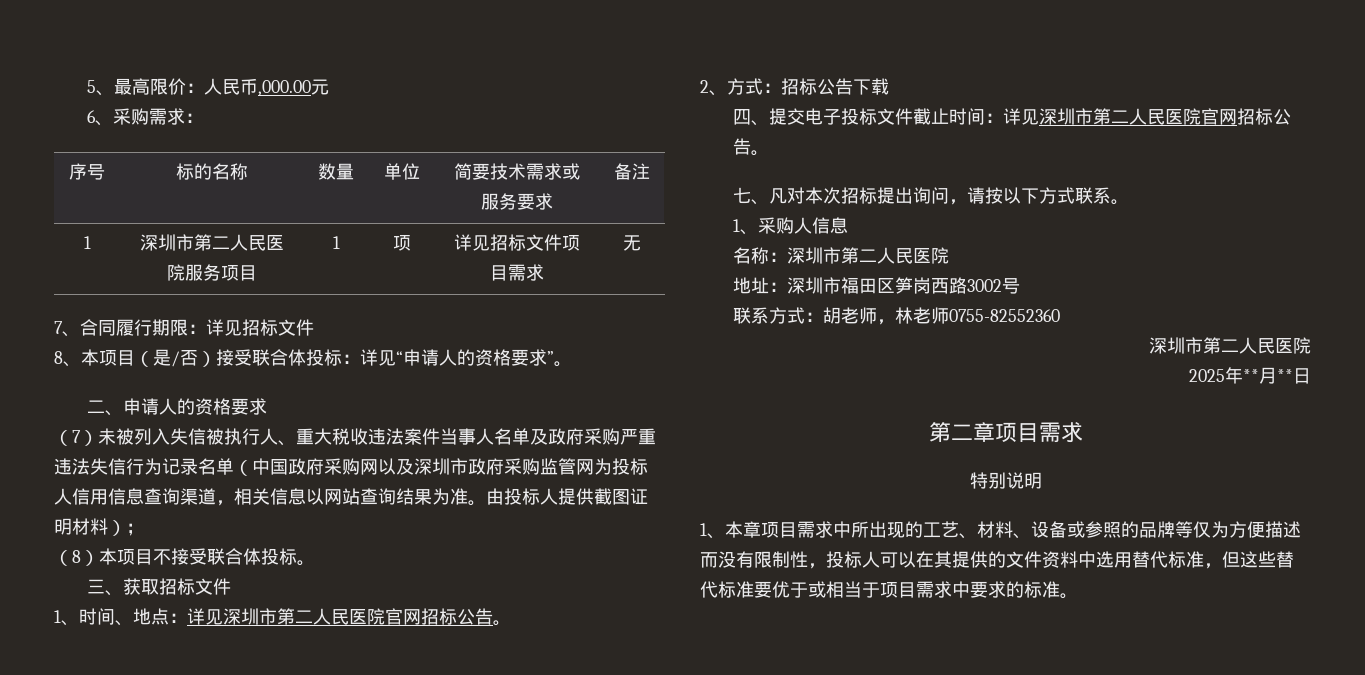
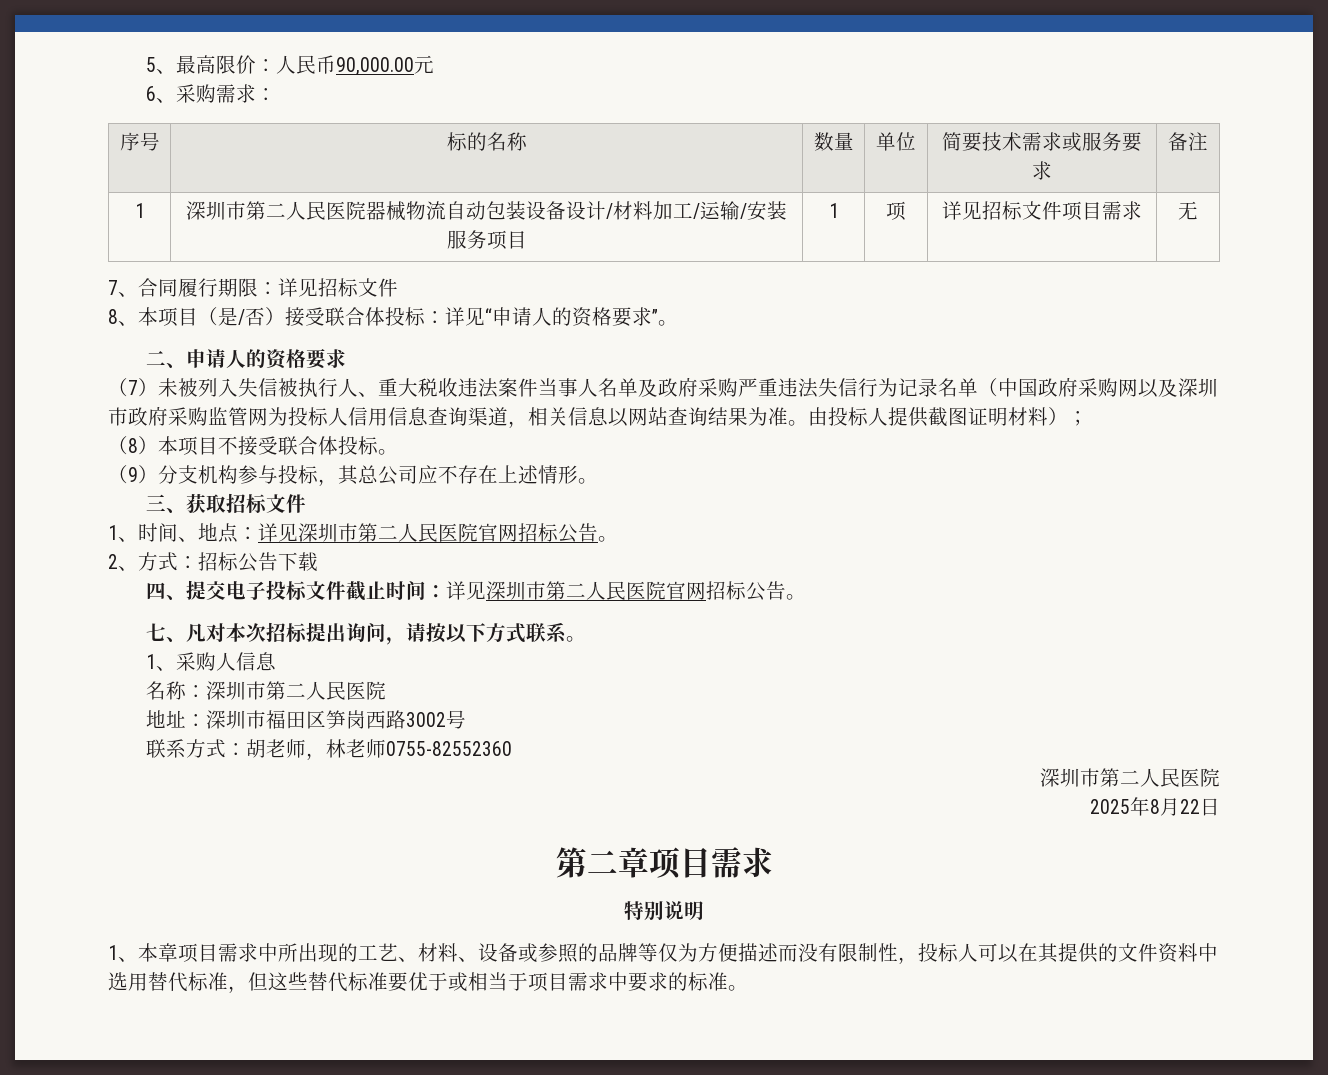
[257,80,311,96] ,000.00 -> [335,57,414,76] 90,000.00
(185, 272) none -> [366,201,787,221] 器械物流自动包装设备设计/材料加工/运输/安装
(315, 563) none -> [108,465,598,486] // （9）分支机构参与投标，其总公司应不存在上述情形。
[1243,367,1293,384] **月** -> [1150,798,1200,816] 8月22

